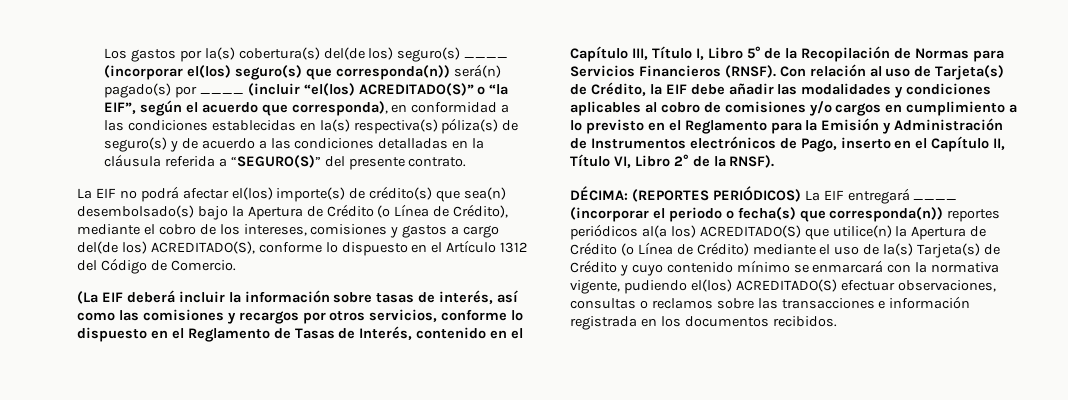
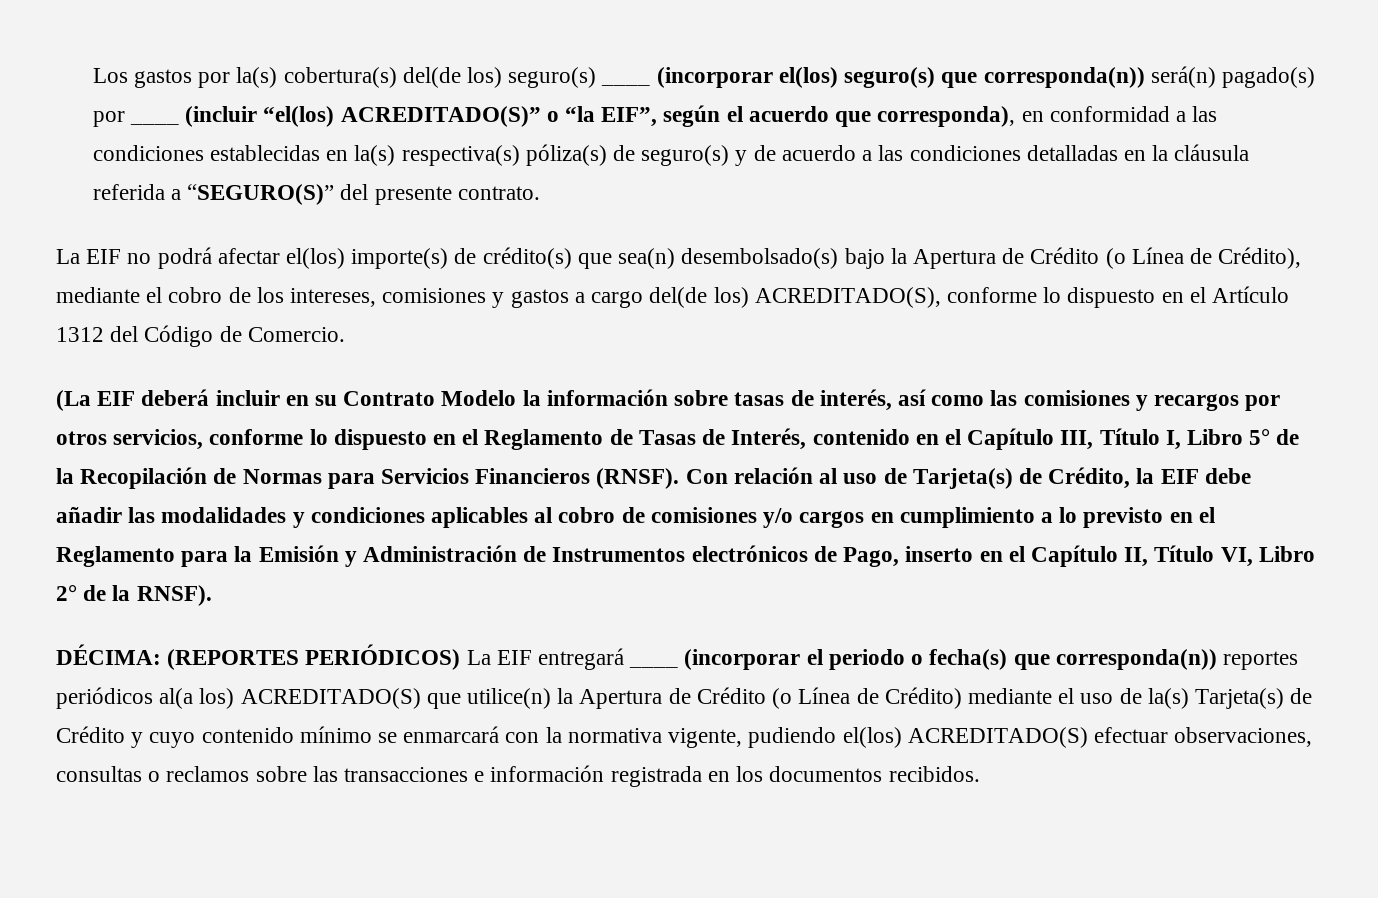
(225, 297) none -> [285,390,517,406] en su Contrato Modelo

